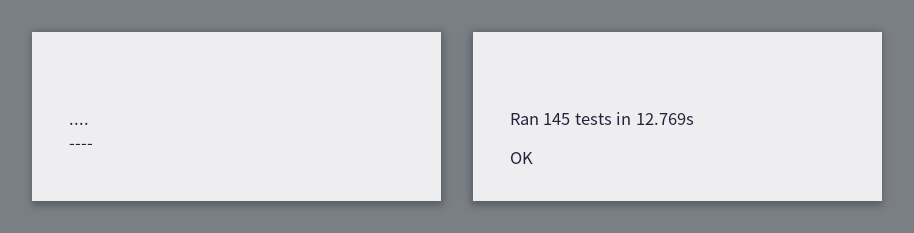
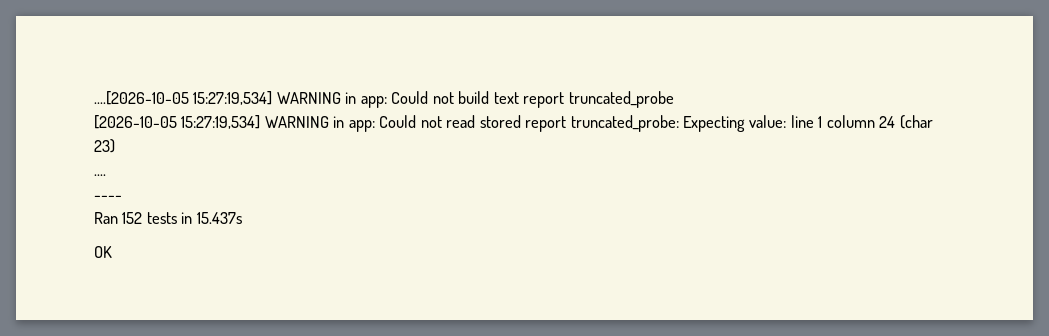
(69, 123) none -> [94,91,674,108] [94,115,933,132] [94,139,115,153] ....[2026-10-05 15:27:19,534] WARNING in app: Could not build text report truncated_probe // [2026-10-05 15:27:19,534] WARNING in app: Could not read stored report truncated_probe: Expecting value: line 1 column 24 (char 23) //
[543,113,571,125] 145 -> [122,212,143,224] 152
[635,113,694,125] 12.769s -> [196,212,242,224] 15.437s

